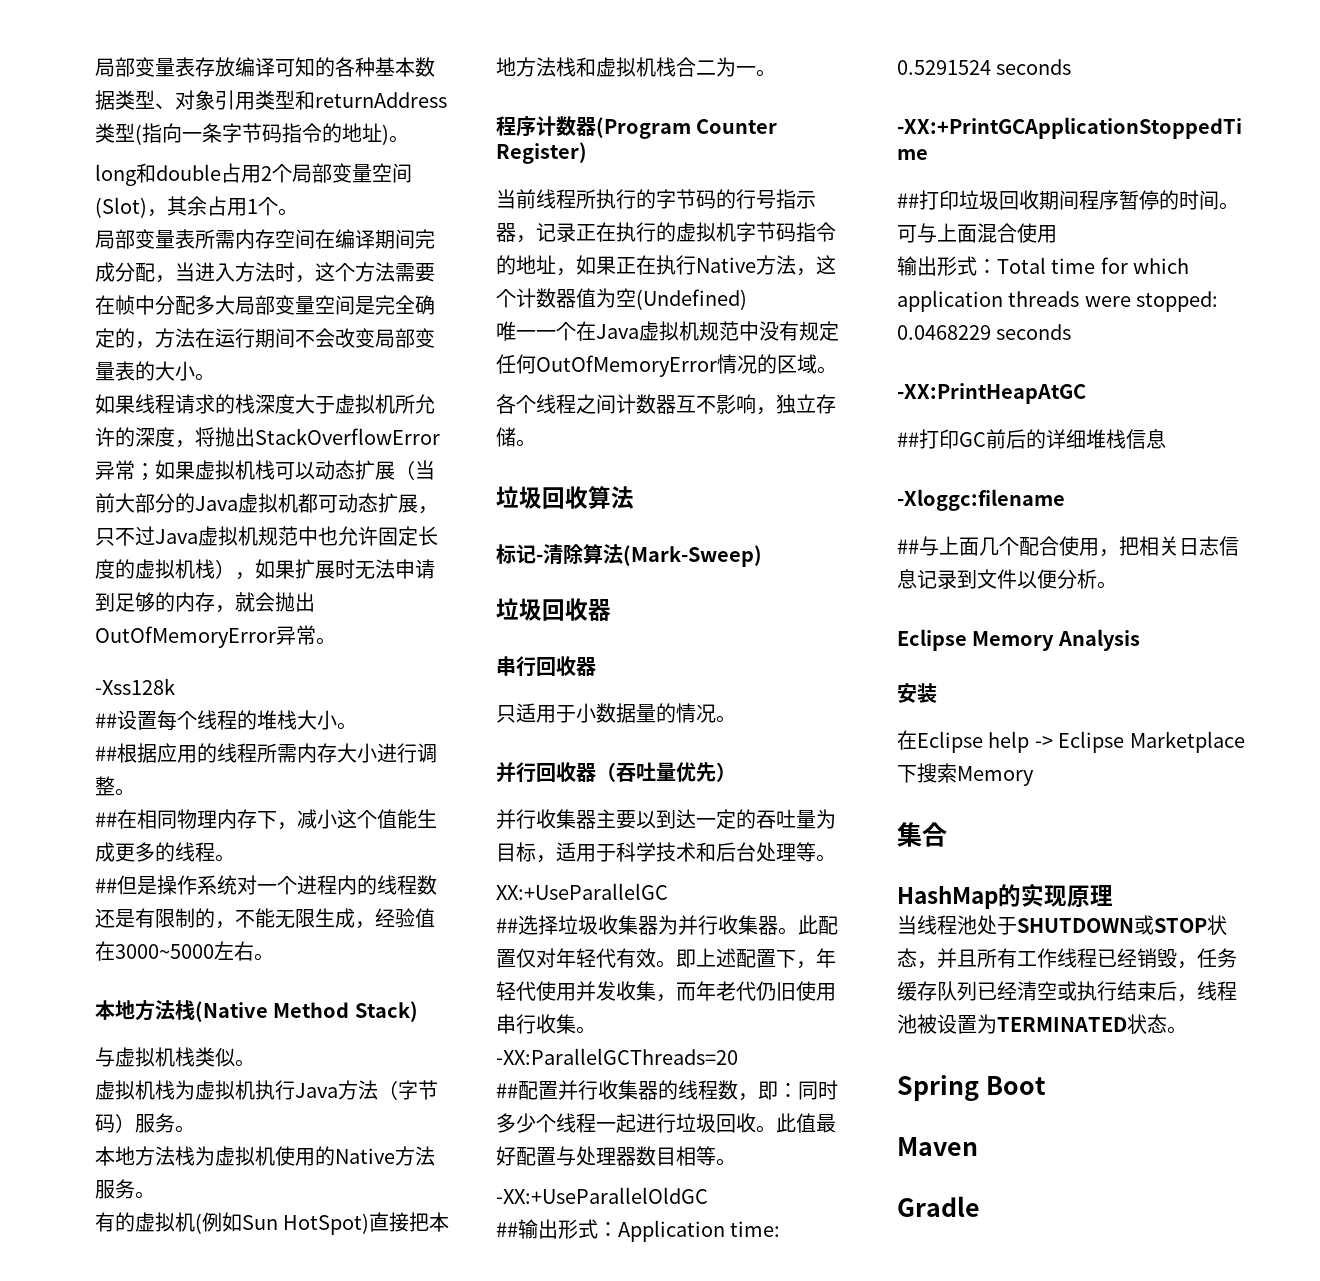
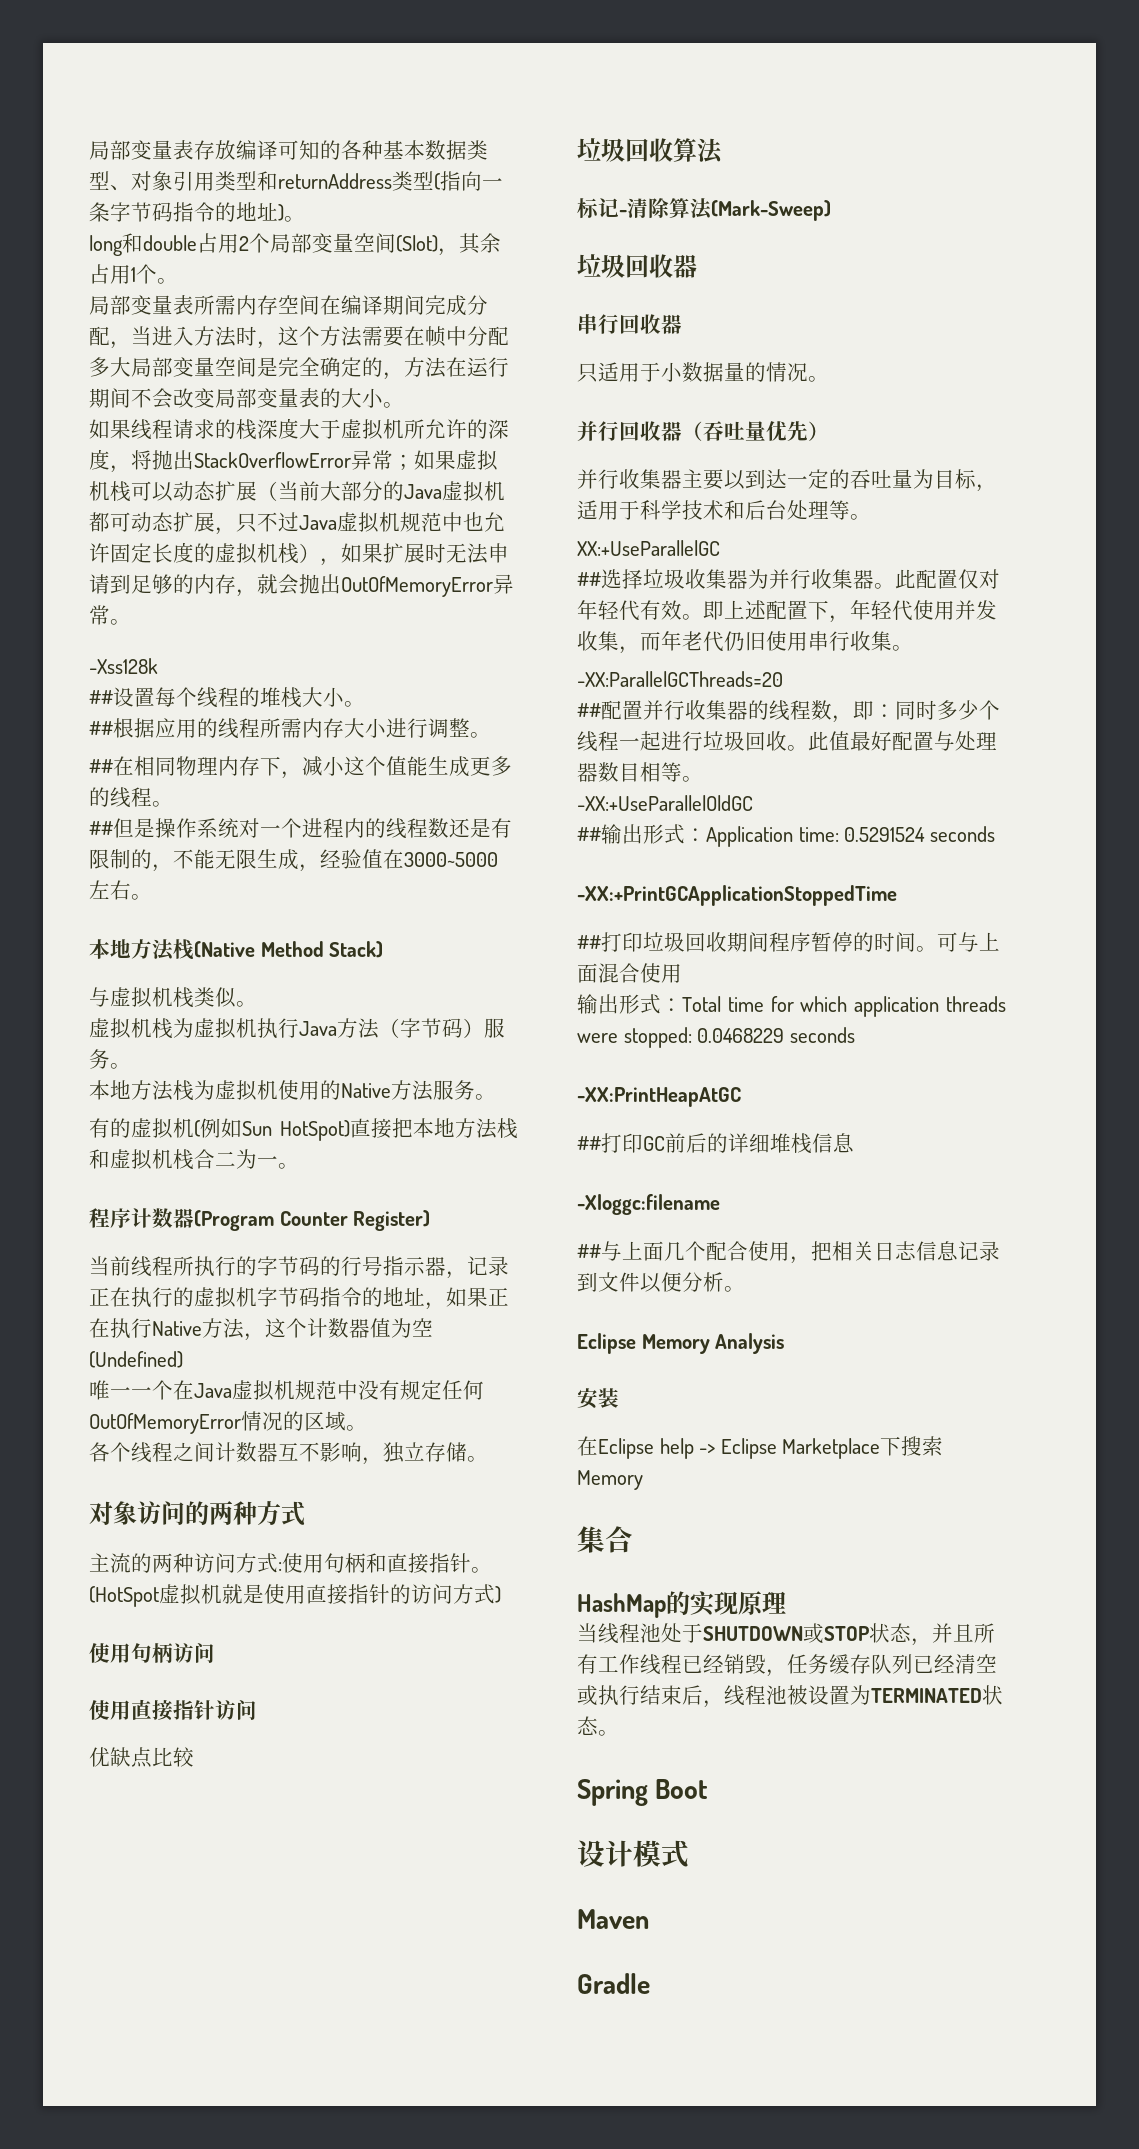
(536, 443) none -> [89,1501,305,1526] [89,1553,492,1574] [89,1584,501,1607] [89,1643,215,1663] [89,1699,257,1721] [89,1747,194,1768] // 对象访问的两种方式 // 主流的两种访问方式:使用句柄和直接指针。(HotSpot虚拟机就是使用直接指针的访问方式) // 使用句柄访问 // 使用直接指针访问 // 优缺点比较
(1046, 1085) none -> [577,1840,689,1868] // 设计模式

